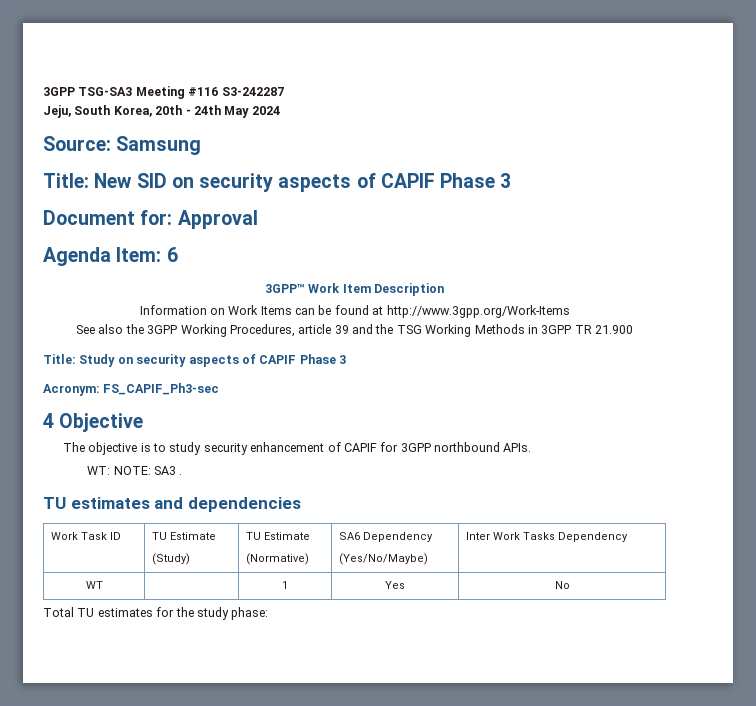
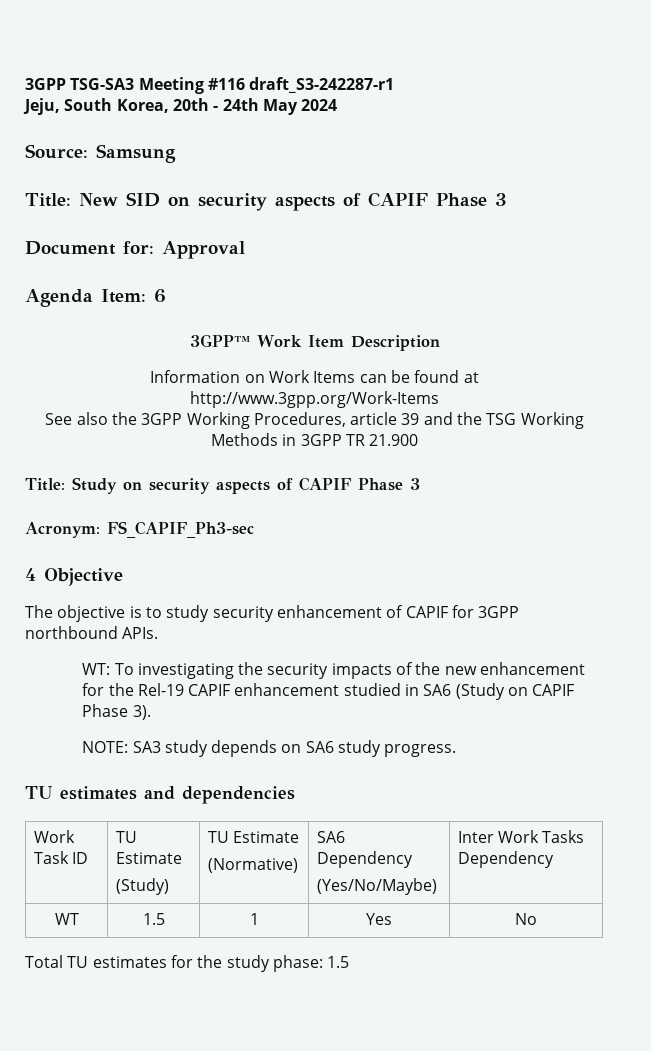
[221,87,284,96] S3-242287 -> [249,77,395,93] draft_S3-242287-r1
[113,466,183,475] NOTE: SA3 . -> [114,662,586,679] [82,683,575,700] [82,704,151,720] [82,740,457,757] To investigating the security impacts of the new enhancement for the Rel-19 CAPIF enhancement studied in SA6 (Study on CAPIF Phase 3). // NOTE: SA3 study depends on SA6 study progress.
(103, 585) none -> [142,913,165,925] 1.5
(269, 613) none -> [327,956,350,968] 1.5

